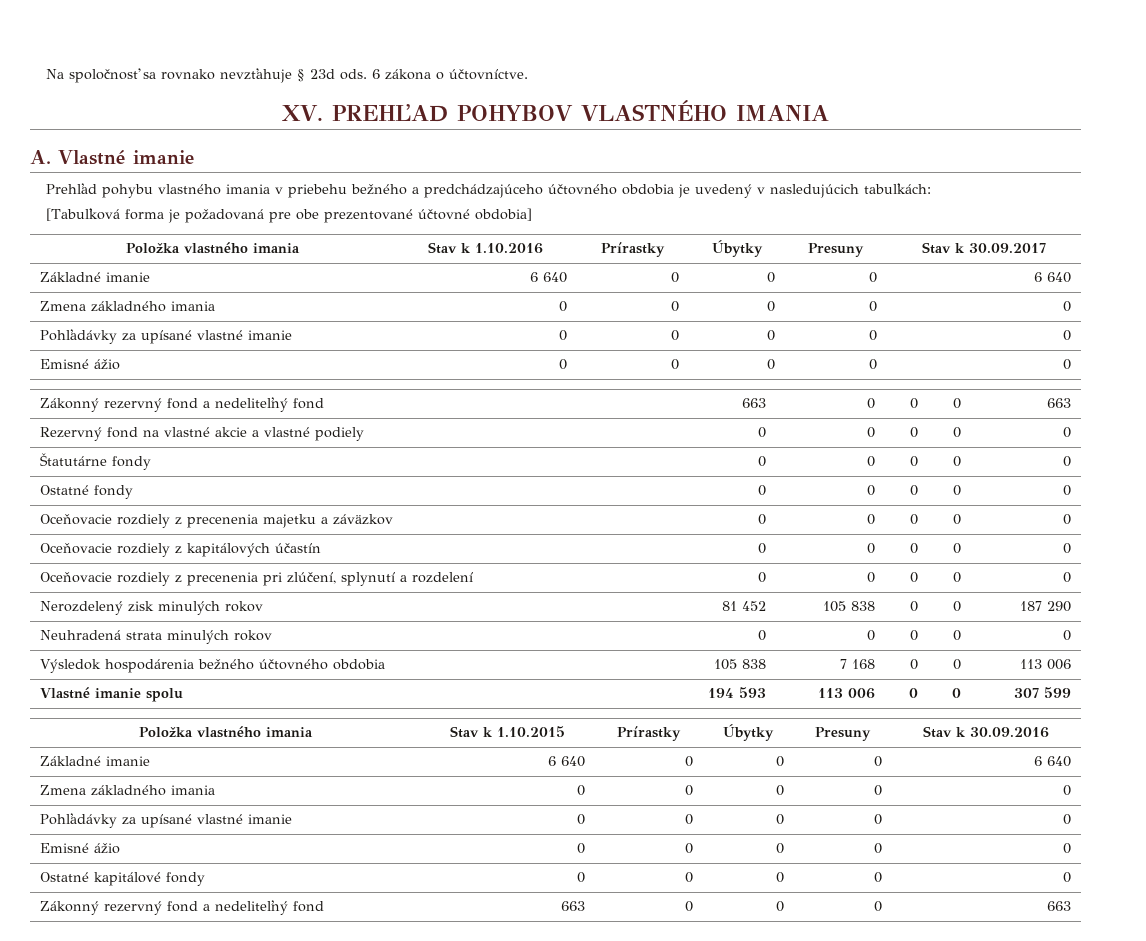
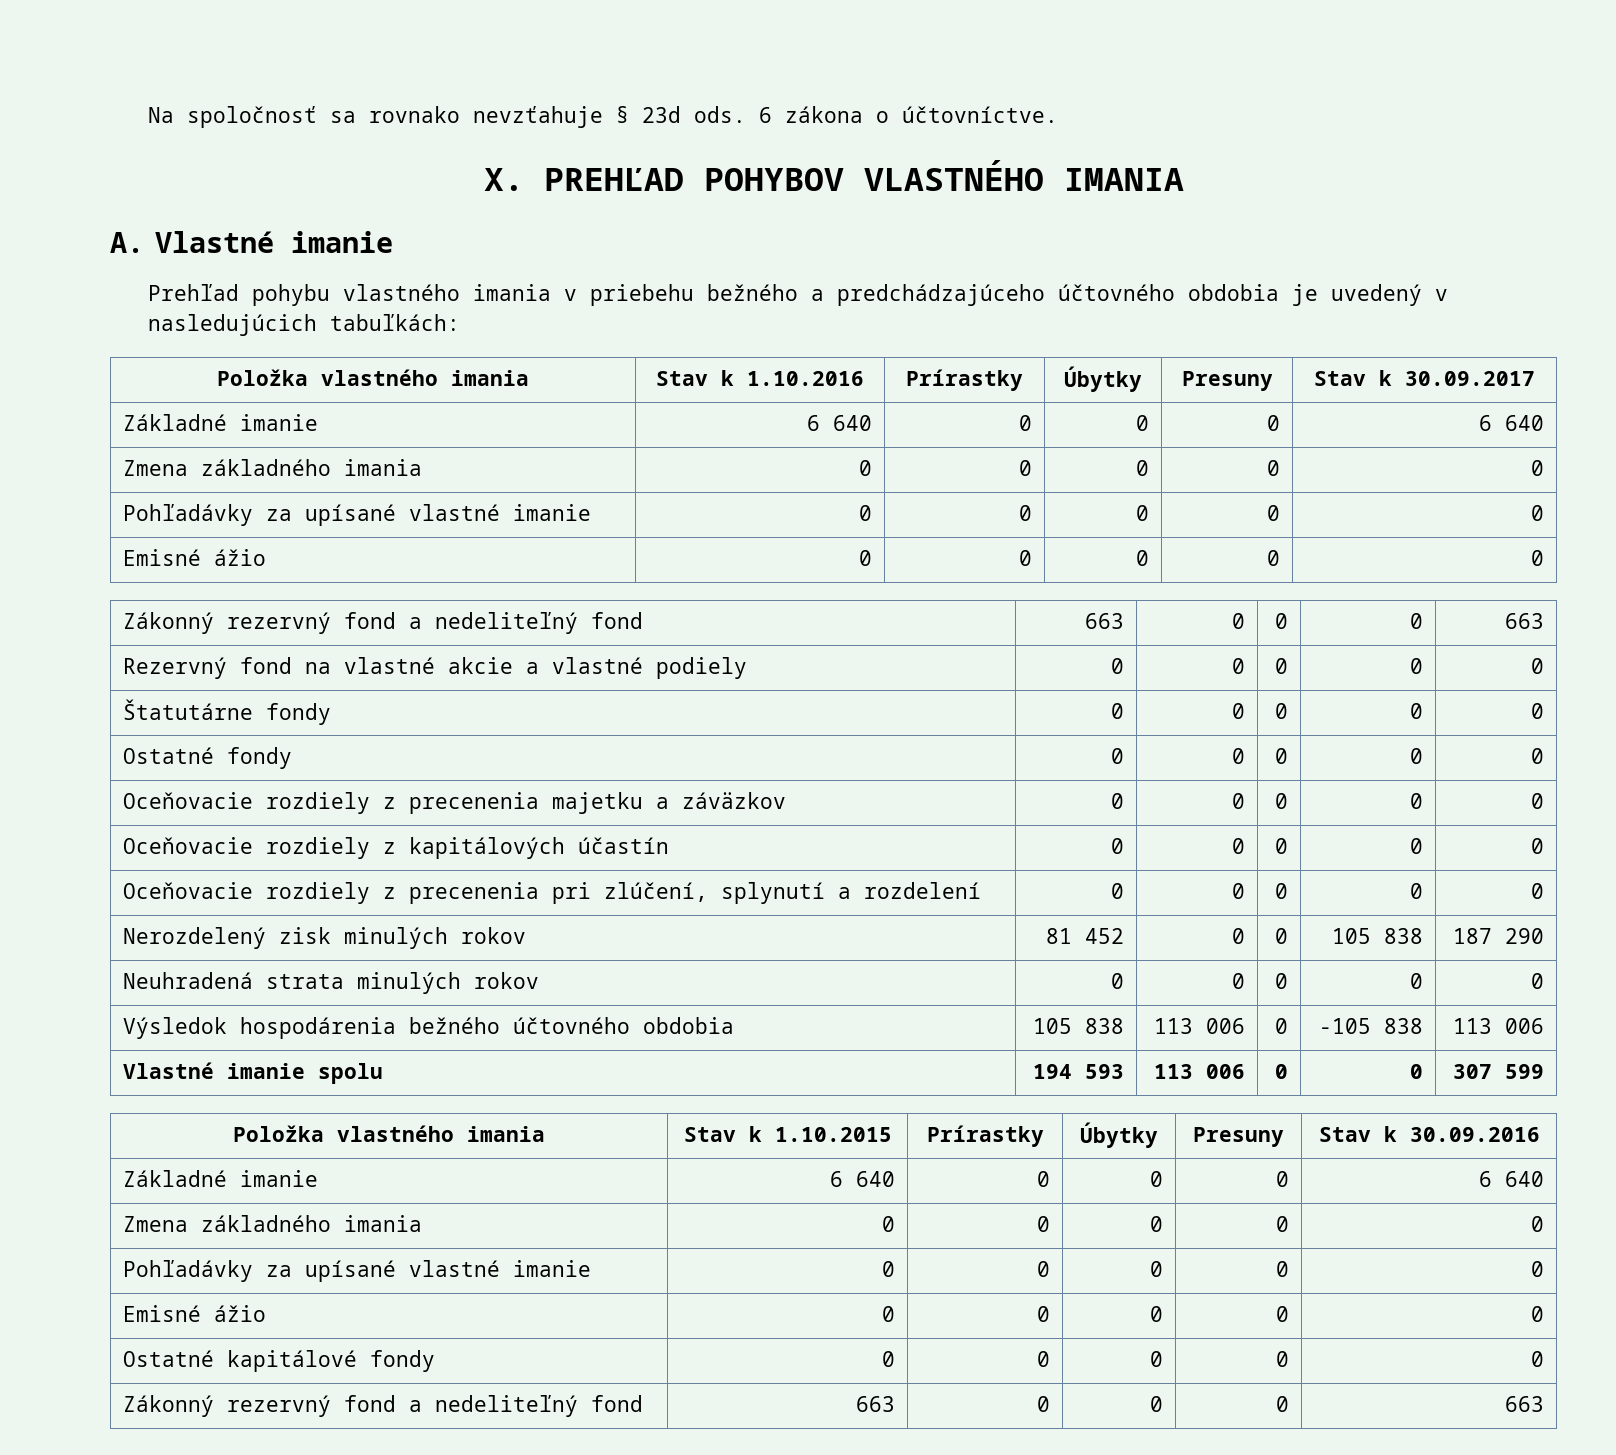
[282,105,324,121] XV. -> [483,168,524,191] X.
[46,208,533,223] // [Tabuľková forma je požadovaná pre obe prezentované účtovné obdobia] -> (460, 322) none
[822,601,875,612] [909,601,918,612] [952,601,961,612] 105 838 | 0 | 0 -> [1232,928,1246,944] [1275,928,1289,944] [1332,928,1424,944] 0 | 0 | 105 838
[839,659,875,669] [909,659,918,670] [952,659,961,670] 7 168 | 0 | 0 -> [1154,1018,1246,1034] [1275,1018,1289,1034] [1319,1018,1424,1034] 113 006 | 0 | -105 838

